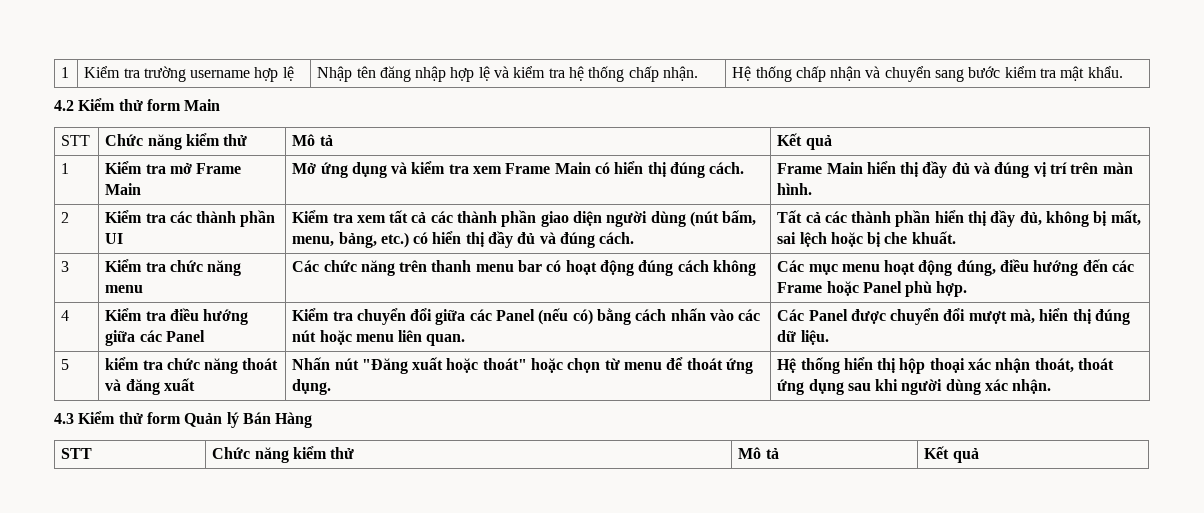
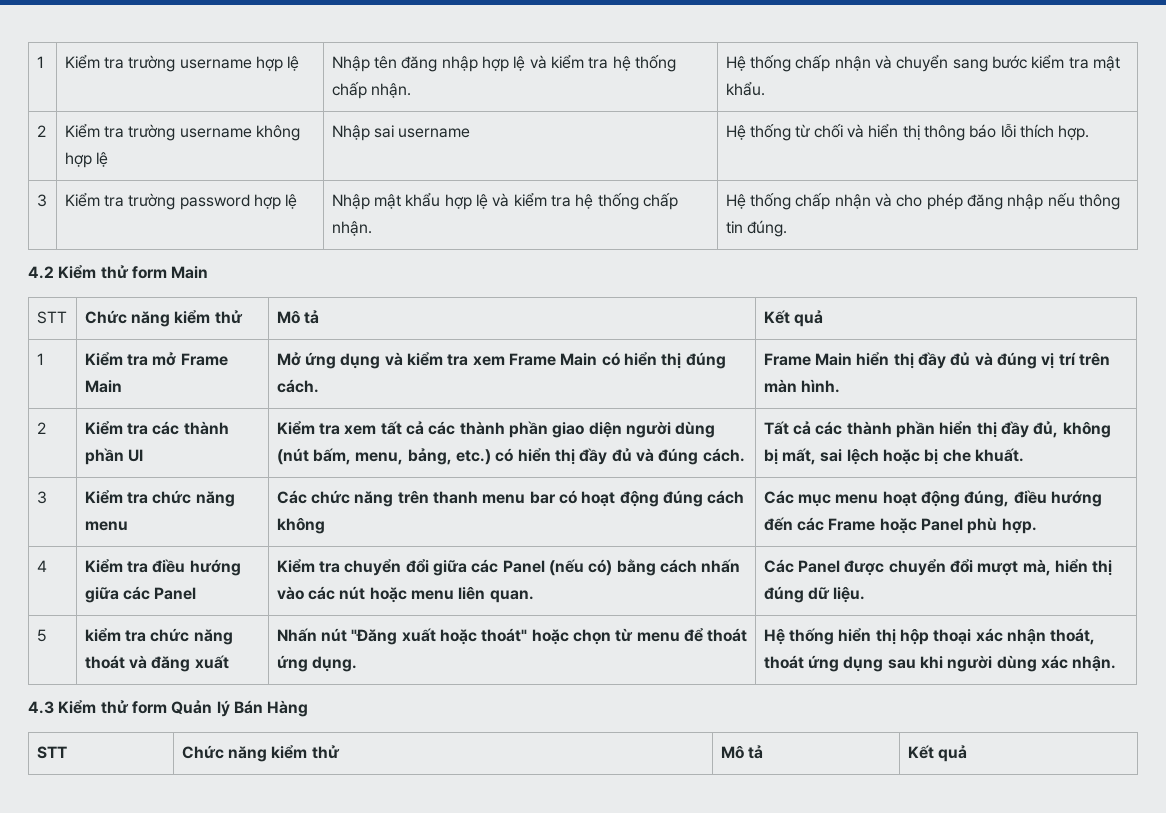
(1123, 72) none -> [36,125,46,137] [64,123,300,141] [64,152,109,168] [331,125,471,141] [725,123,1090,141] [36,194,47,207] [64,192,298,210] [331,192,678,210] [331,221,372,236] [725,193,1120,210] [725,220,788,237] // 2 | Kiểm tra trường username không hợp lệ | Nhập sai username | Hệ thống từ chối và hiển thị thông báo lỗi thích hợp. // 3 | Kiểm tra trường password hợp lệ | Nhập mật khẩu hợp lệ và kiểm tra hệ thống chấp nhận. | Hệ thống chấp nhận và cho phép đăng nhập nếu thông tin đúng.

